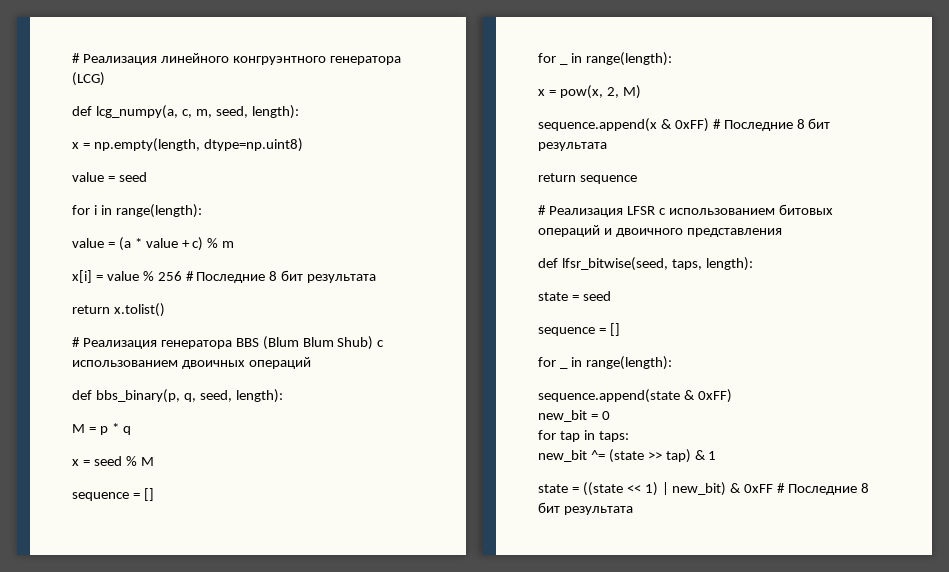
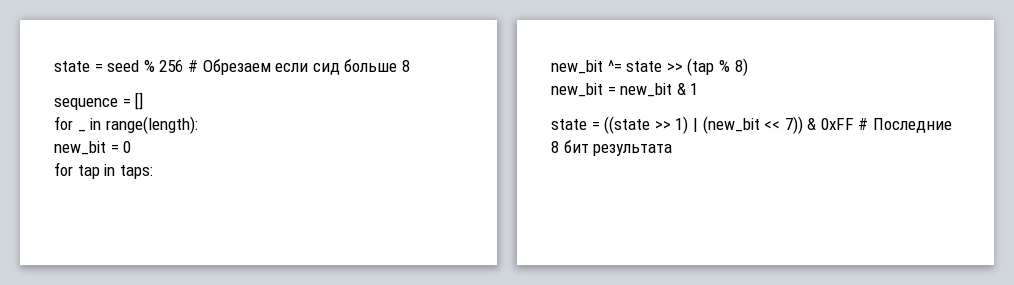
[72,53,401,65] [72,72,105,86] [72,105,299,119] [72,138,303,152] [72,172,147,182] [72,204,202,218] [72,237,235,251] [72,270,377,283] [72,303,165,317] [72,336,385,350] [72,357,311,369] [72,389,283,403] [72,423,131,435] [72,456,154,466] [72,488,154,501] [538,53,556,63] [559,63,568,65] [570,52,672,66] [538,85,641,99] [538,118,831,132] [538,142,607,151] [538,173,637,184] [538,204,833,217] [538,225,782,237] [538,257,753,271] [538,291,611,301] [538,323,620,336] [538,357,556,367] [559,367,568,369] [570,356,672,370] [538,389,732,403] # Реализация линейного конгруэнтного генератора (LCG) // def lcg_numpy(a, c, m, seed, length): // x = np.empty(length, dtype=np.uint8) // value = seed // for i in range(length): // value = (a * value + c) % m // x[i] = value % 256 # Последние 8 бит результата // return x.tolist() // # Реализация генератора BBS (Blum Blum Shub) с использованием двоичных операций // def bbs_binary(p, q, seed, length): // M = p * q // x = seed % M // sequence = [] // for _ in range(length): // x = pow(x, 2, M) // sequence.append(x & 0xFF) # Последние 8 бит результата // return sequence // # Реализация LFSR с использованием битовых операций и двоичного представления // def lfsr_bitwise(seed, taps, length): // state = seed // sequence = [] // for _ in range(length): // sequence.append(state & 0xFF) -> [54,59,410,75] [54,92,144,110] [54,116,198,134] state = seed % 256 # Обрезаем если сид больше 8 // sequence = [] // for _ in range(length):
[608,449,691,463] (state >> tap) -> [626,58,748,76] [551,83,673,97] state >> (tap % 8) // new_bit = new_bit
[626,485,641,493] << -> [654,121,671,130] >>
[672,482,727,496] new_bit) -> [702,116,803,134] (new_bit << 7))

